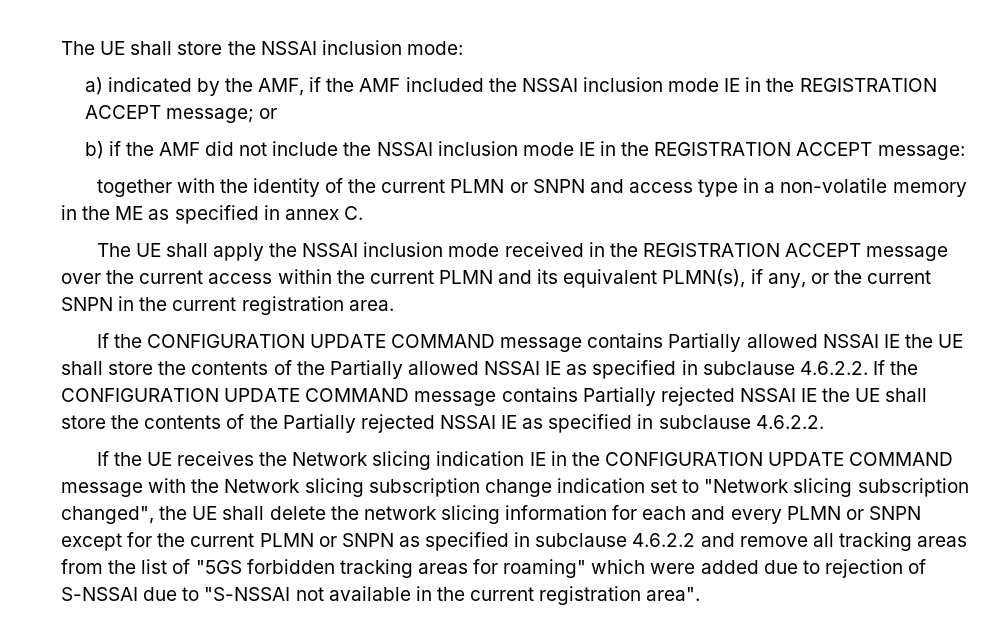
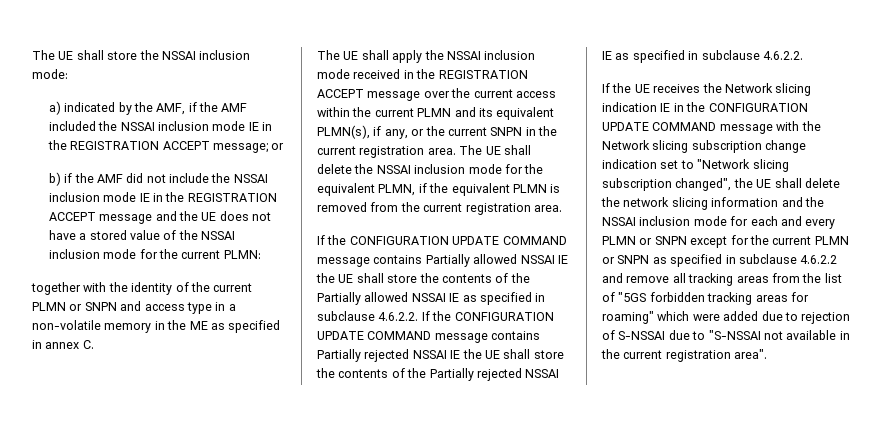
[877,145,965,160] message: -> [99,211,272,224] [48,230,236,240] [48,249,261,259] message and the UE does not have a stored value of the NSSAI inclusion mode for the current PLMN:
(394, 305) none -> [459,145,531,155] [317,164,544,174] [317,183,561,196] [317,202,562,215] The UE shall delete the NSSAI inclusion mode for the equivalent PLMN, if the equivalent PLMN is removed from the current registration area.
(608, 512) none -> [781,197,824,207] [602,216,727,226] and the NSSAI inclusion mode

